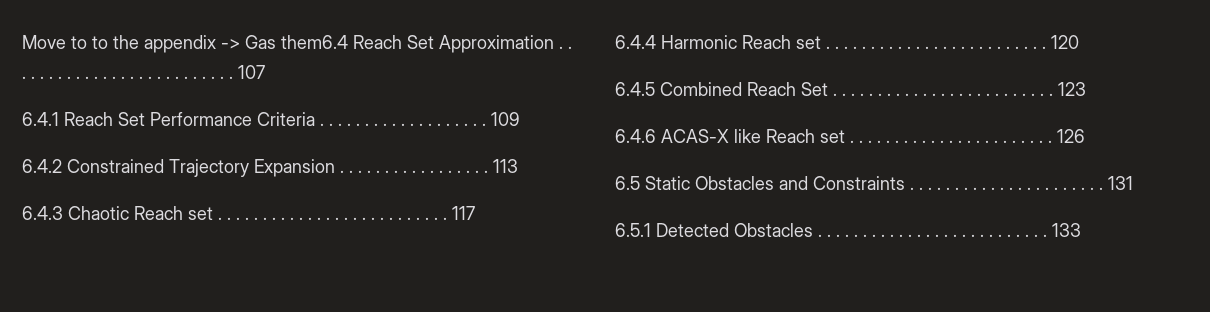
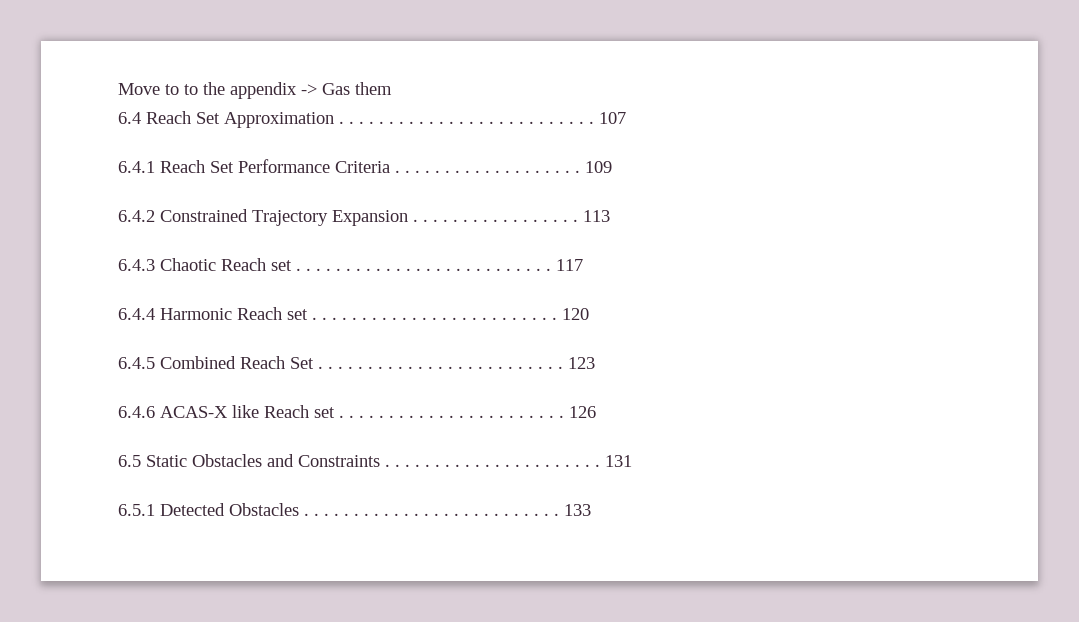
[281,35,348,49] them6.4 -> [355,82,392,95] [118,112,141,124] them // 6.4

